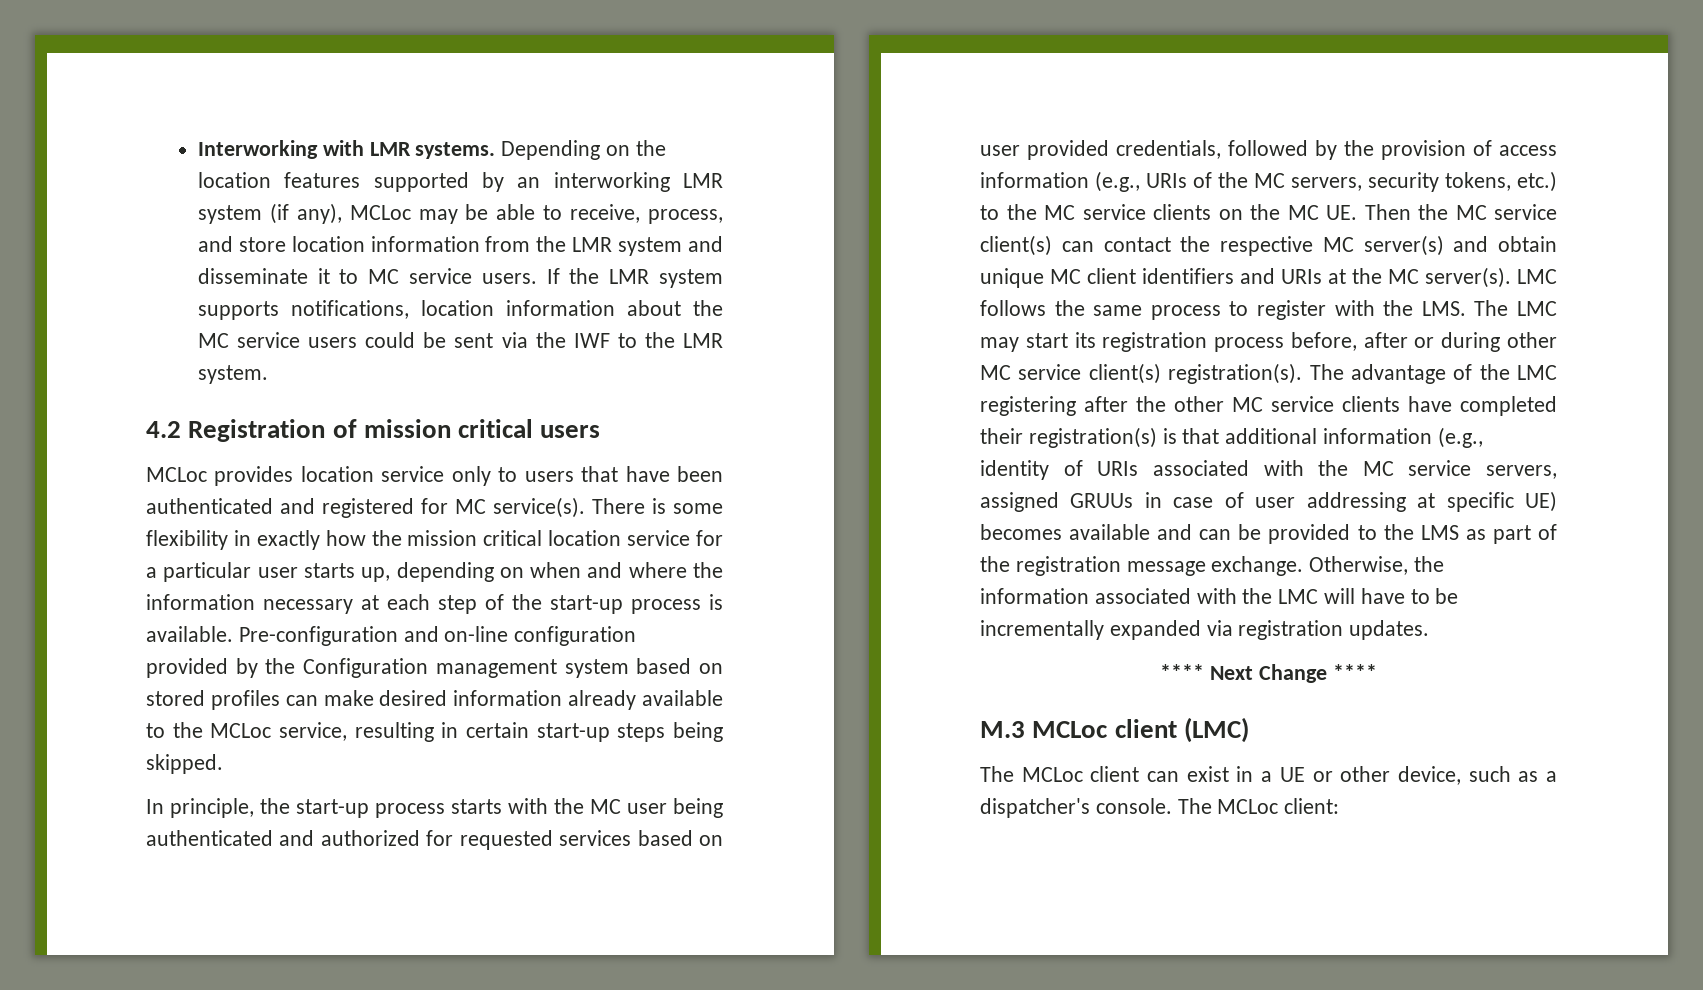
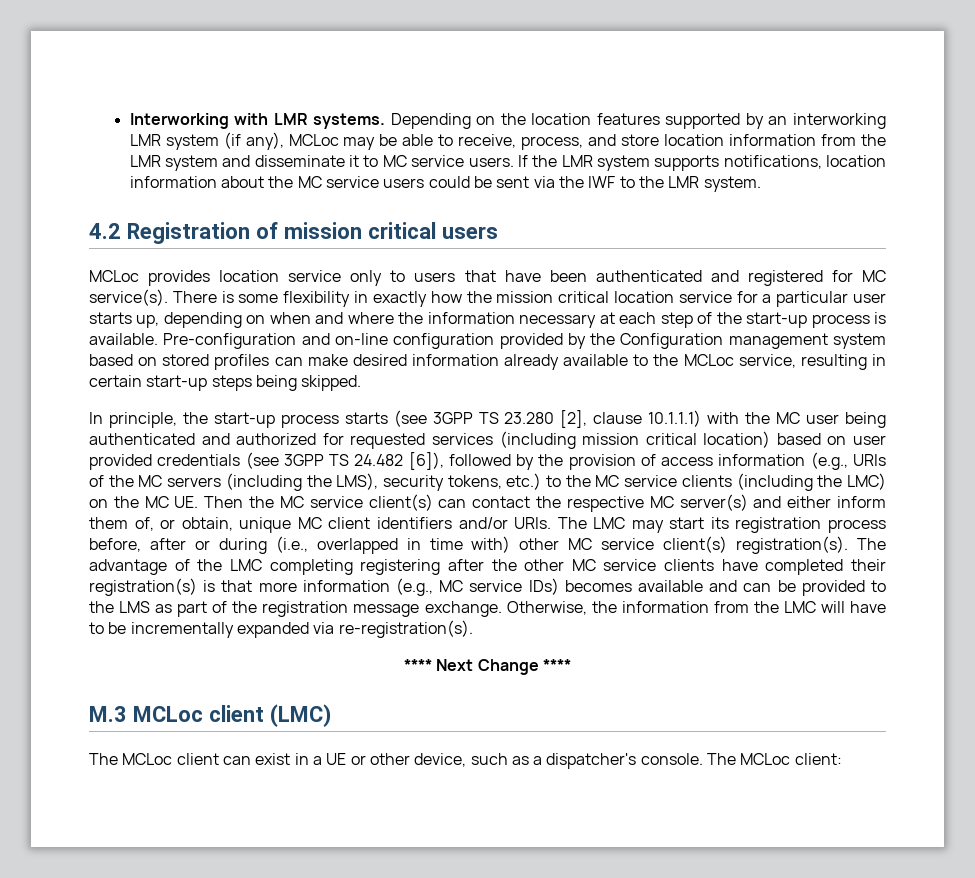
(502, 806) none -> [393,410,702,428] (see 3GPP TS 23.280 [2], clause 10.1.1.1)
[637,830,724,846] [980,140,1221,160] based on user provided credentials, -> [499,431,887,449] [89,452,444,470] (including mission critical location) based on user provided credentials (see 3GPP TS 24.482 [6]),
[1291,177,1362,191] servers, -> [167,473,379,491] servers (including the LMS),
(1211, 212) none -> [736,473,887,491] (including the LMC)
[1498,236,1557,252] [980,267,1557,288] [980,300,1466,320] obtain unique MC client identifiers and URIs at the MC server(s). LMC follows the same process to register with the LMS. -> [787,496,887,508] [89,517,552,533] either inform them of, or obtain, unique MC client identifiers and/or URIs.
(1501, 342) none -> [275,536,511,554] (i.e., overlapped in time with)
(1557, 372) none -> [269,559,353,575] completing
[1225,427,1483,448] [980,460,1557,480] [980,491,1557,512] additional information (e.g., identity of URIs associated with the MC service servers, assigned GRUUs in case of user addressing at specific UE) -> [258,578,559,596] more information (e.g., MC service IDs)
[1094,588,1237,604] associated with -> [713,601,749,613] from
[1238,620,1430,640] registration updates. -> [338,620,473,638] re-registration(s).

